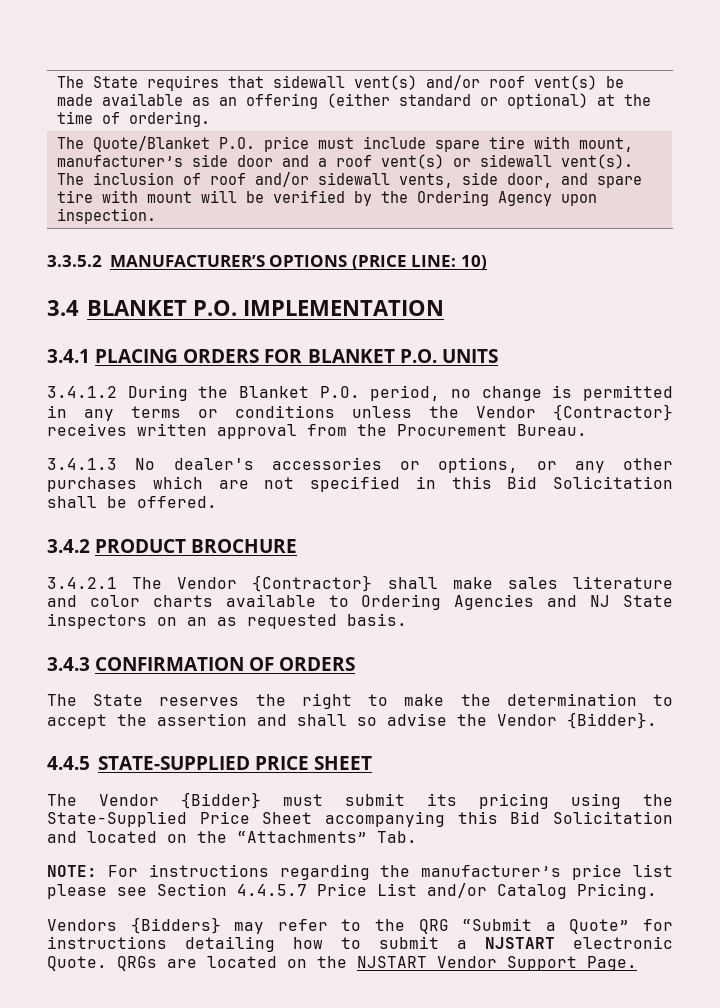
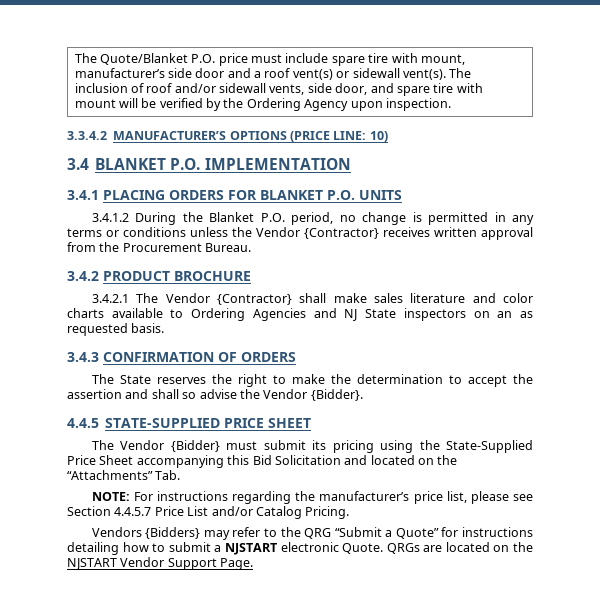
[56,75,624,91] [56,93,651,109] [56,111,210,127] [56,137,84,149] The State requires that sidewall vent(s) and/or roof vent(s) be made available as an offering (either standard or optional) at the time of ordering. // The -> [74,53,97,63] The
[47,255,102,267] 3.3.5.2 -> [67,131,107,140] 3.3.4.2
[47,457,673,473] [47,476,673,492] [47,496,217,508] // 3.4.1.3 No dealer's accessories or options, or any other purchases which are not specified in this Bid Solicitation shall be offered. -> (252, 247) none
[633,864,673,877] list -> [446,491,467,503] list,

